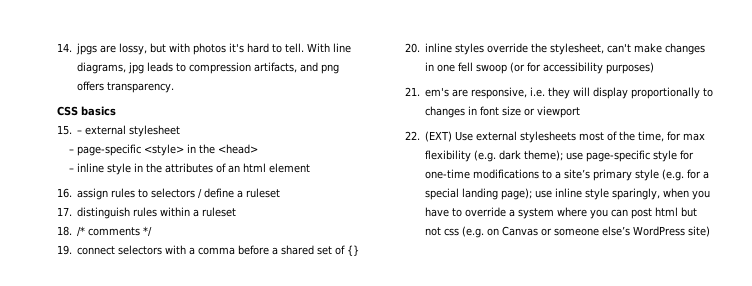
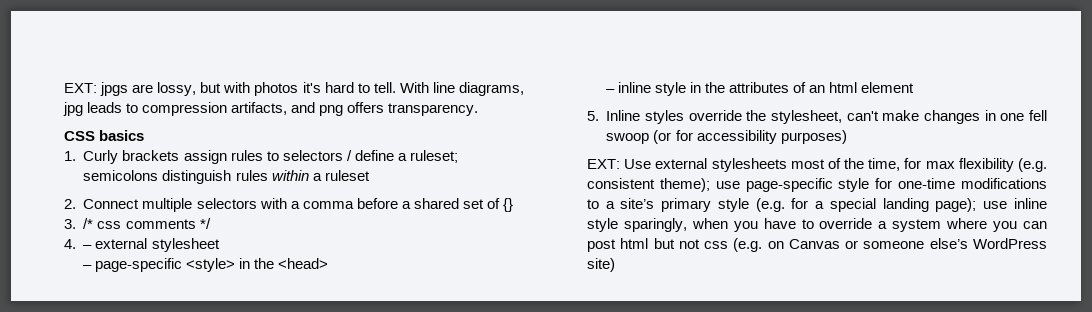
[56,43,72,52] 14. -> [63,83,97,93] EXT:
[56,125,72,135] 15. -> [63,150,458,164] [83,170,370,184] [63,198,513,212] [63,218,211,229] [63,239,76,249] 1. Curly brackets assign rules to selectors / define a ruleset; semicolons distinguish rules within a ruleset // 2. Connect multiple selectors with a comma before a shared set of {} // 3. /* css comments */ // 4.
[56,188,281,200] [56,207,237,219] [56,226,153,237] [56,245,360,256] [404,43,453,53] 16. assign rules to selectors / define a ruleset // 17. distinguish rules within a ruleset // 18. /* comments */ // 19. connect selectors with a comma before a shared set of {} // 20. inline -> [586,110,641,121] 5. Inline
[404,87,714,99] [425,106,581,118] [404,131,453,142] 21. em's are responsive, i.e. they will display proportionally to changes in font size or viewport // 22. (EXT) -> [586,159,620,169] EXT:
[499,150,522,160] dark -> [586,178,655,189] consistent

